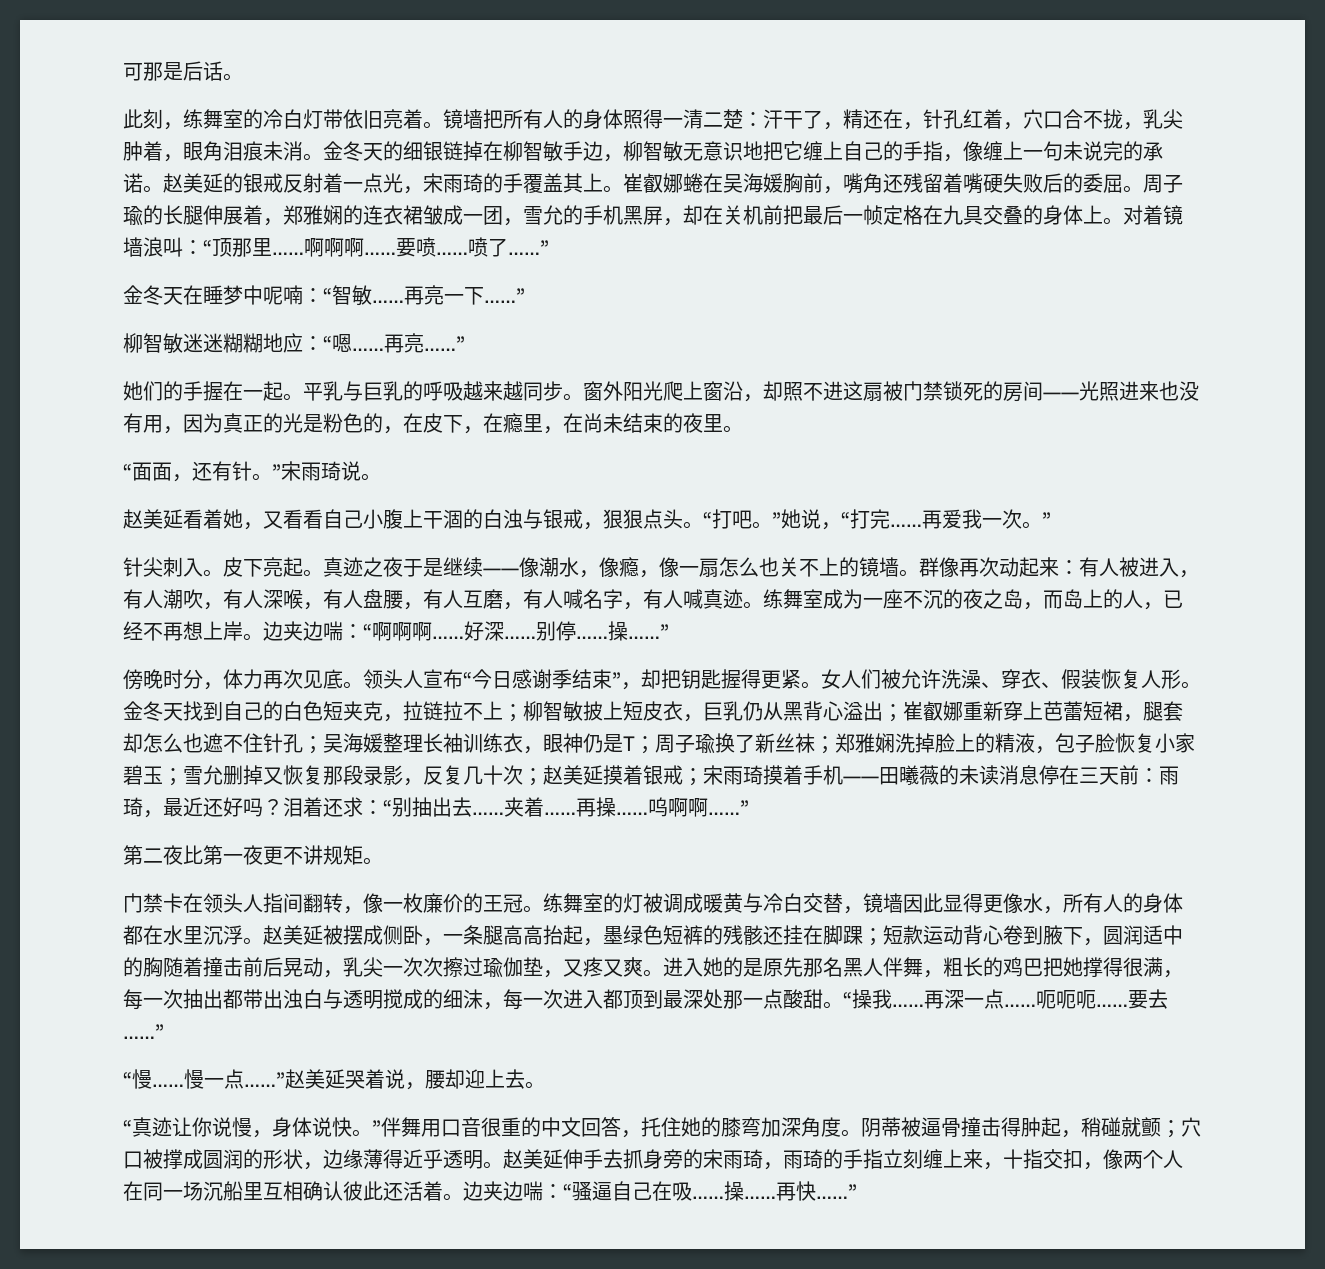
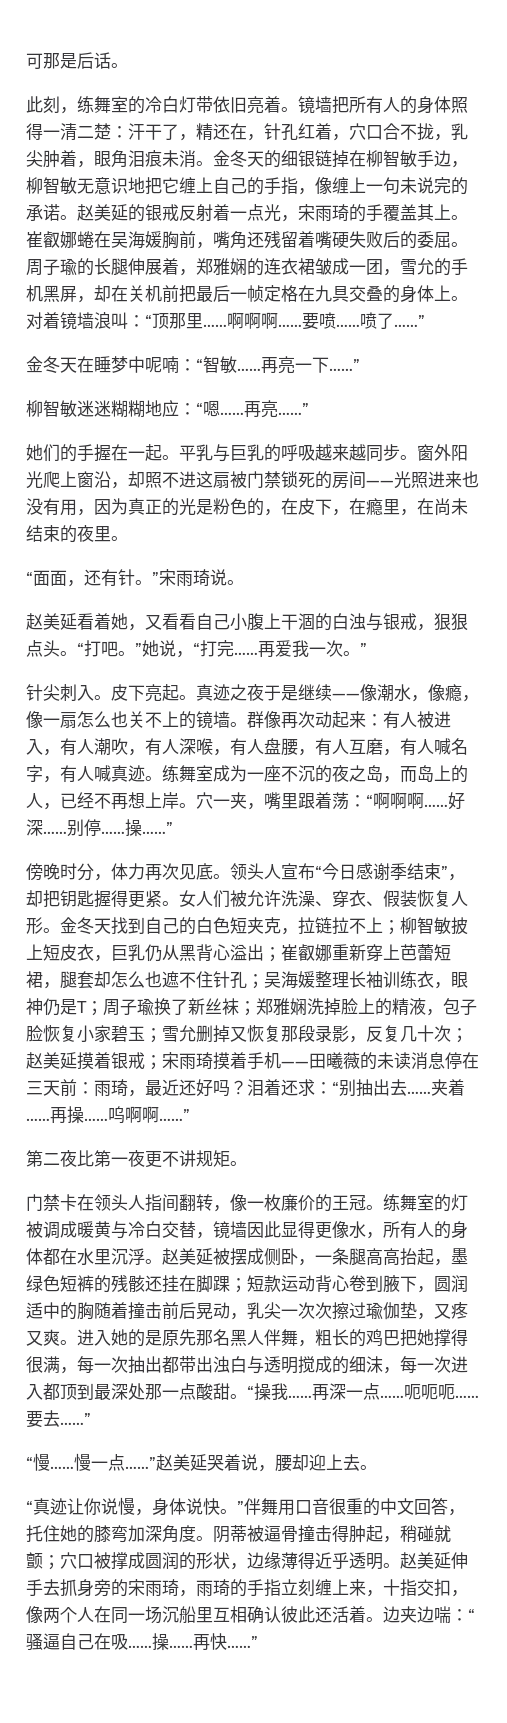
[263,621,343,641] 边夹边喘 -> [196,792,349,810] 穴一夹，嘴里跟着荡

